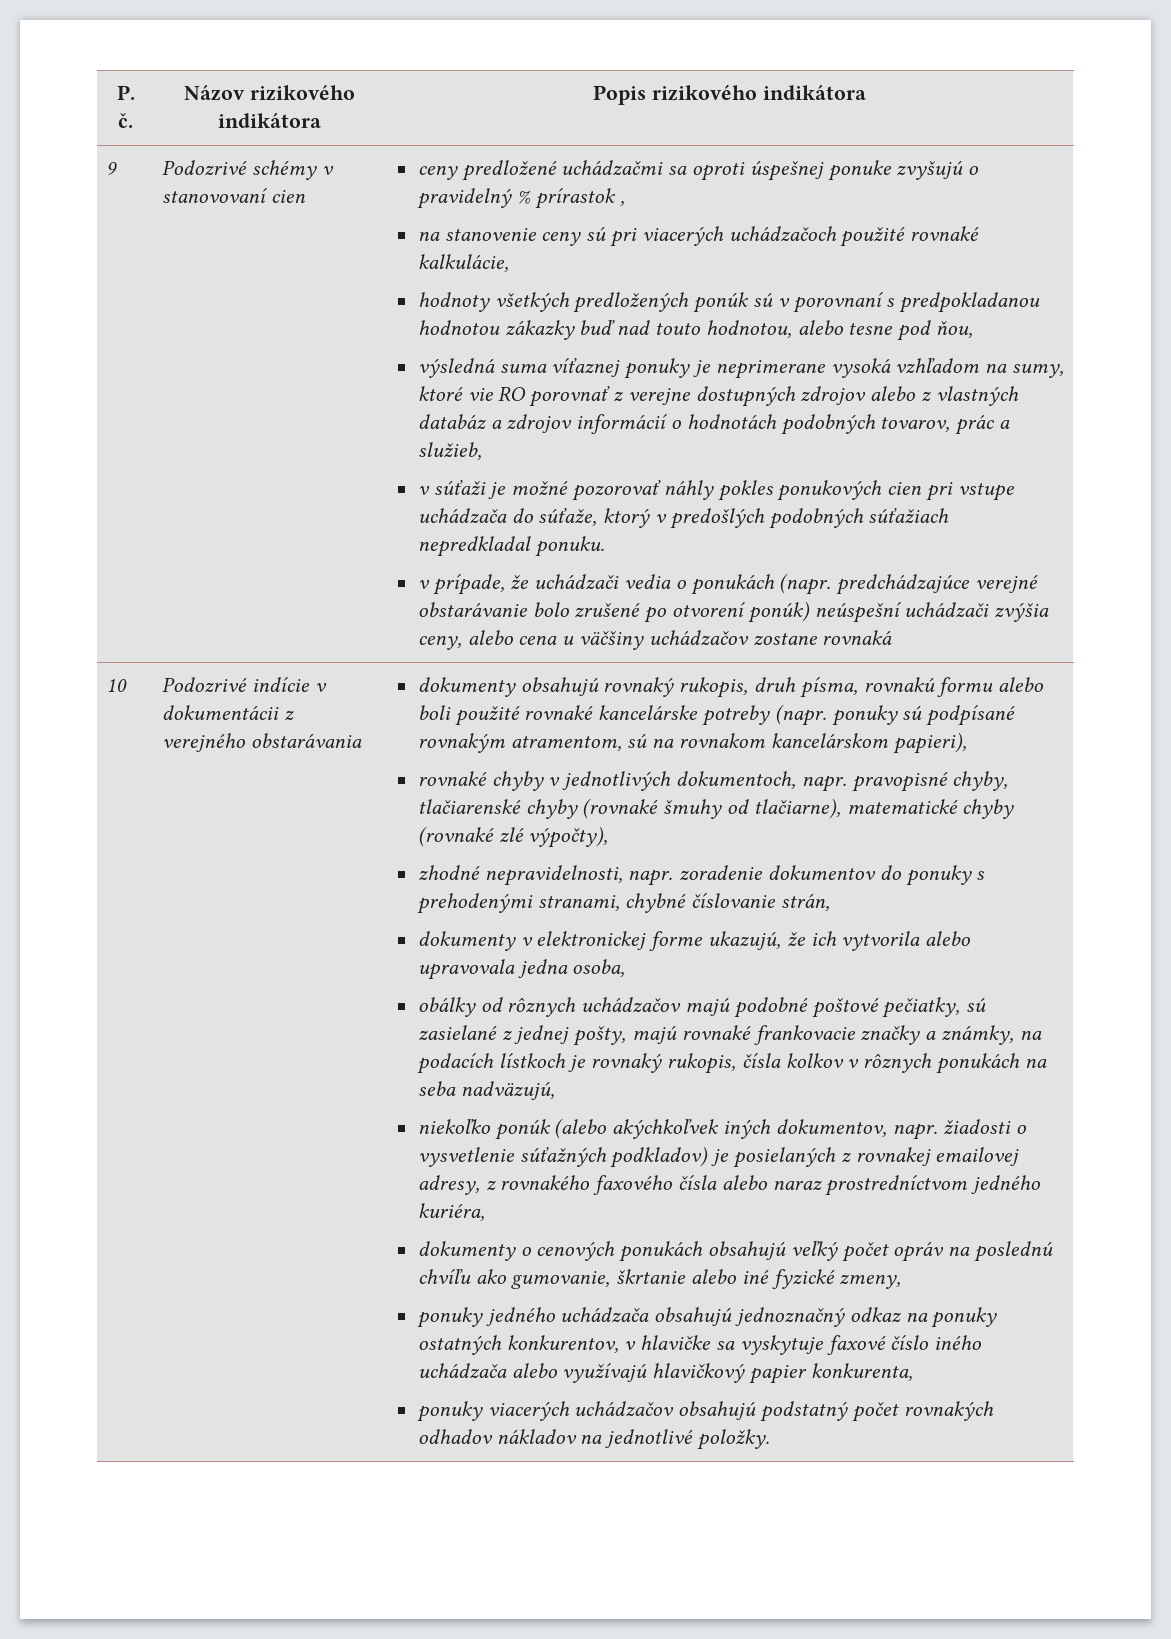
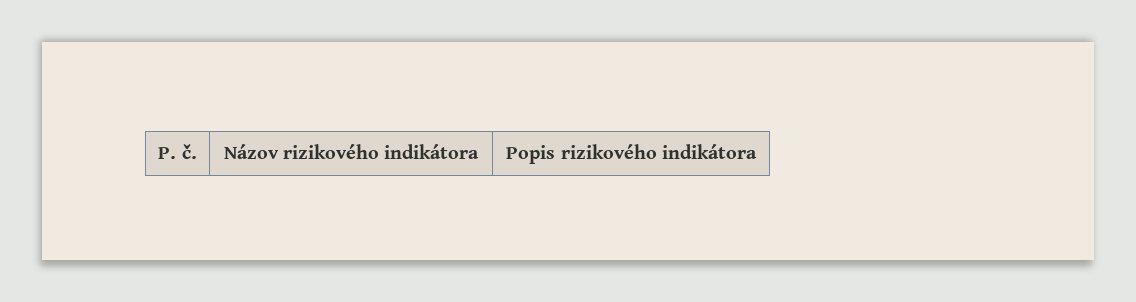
[106,162,119,175] [162,160,334,180] [162,188,306,203] [417,160,979,181] [416,188,626,209] [417,226,980,247] [417,254,509,272] [417,292,1041,313] [417,320,974,341] [417,358,1065,379] [417,386,1019,407] [417,414,1011,435] [417,442,482,460] [417,480,1015,501] [417,508,950,529] [417,536,605,557] [417,573,1039,595] [417,601,1050,623] [417,630,893,650] [106,678,128,692] [162,677,327,693] [162,705,295,721] [162,733,362,752] [417,677,1044,698] [417,704,1016,726] [417,732,967,754] [417,771,1009,792] [417,798,1015,819] [417,826,609,848] [417,865,986,886] [416,893,831,914] [417,931,971,951] [417,959,626,980] [417,997,987,1018] [417,1025,1042,1046] [416,1053,1047,1074] [417,1081,555,1100] [417,1118,1027,1140] [417,1146,1020,1168] [417,1175,1041,1196] [417,1203,485,1221] [417,1241,1054,1262] [417,1269,902,1289] [416,1307,998,1328] [417,1335,982,1355] [417,1363,913,1384] [416,1401,994,1422] [417,1429,771,1450] // 9 | Podozrivé schémy v stanovovaní cien | ceny predložené uchádzačmi sa oproti úspešnej ponuke zvyšujú o pravidelný % prírastok , // na stanovenie ceny sú pri viacerých uchádzačoch použité rovnaké kalkulácie, // hodnoty všetkých predložených ponúk sú v porovnaní s predpokladanou hodnotou zákazky buď nad touto hodnotou, alebo tesne pod ňou, // výsledná suma víťaznej ponuky je neprimerane vysoká vzhľadom na sumy, ktoré vie RO porovnať z verejne dostupných zdrojov alebo z vlastných databáz a zdrojov informácií o hodnotách podobných tovarov, prác a služieb, // v súťaži je možné pozorovať náhly pokles ponukových cien pri vstupe uchádzača do súťaže, ktorý v predošlých podobných súťažiach nepredkladal ponuku. // v prípade, že uchádzači vedia o ponukách (napr. predchádzajúce verejné obstarávanie bolo zrušené po otvorení ponúk) neúspešní uchádzači zvýšia ceny, alebo cena u väčšiny uchádzačov zostane rovnaká // 10 | Podozrivé indície v dokumentácii z verejného obstarávania | dokumenty obsahujú rovnaký rukopis, druh písma, rovnakú formu alebo boli použité rovnaké kancelárske potreby (napr. ponuky sú podpísané rovnakým atramentom, sú na rovnakom kancelárskom papieri), // rovnaké chyby v jednotlivých dokumentoch, napr. pravopisné chyby, tlačiarenské chyby (rovnaké šmuhy od tlačiarne), matematické chyby (rovnaké zlé výpočty), // zhodné nepravidelnosti, napr. zoradenie dokumentov do ponuky s prehodenými stranami, chybné číslovanie strán, // dokumenty v elektronickej forme ukazujú, že ich vytvorila alebo upravovala jedna osoba, // obálky od rôznych uchádzačov majú podobné poštové pečiatky, sú zasielané z jednej pošty, majú rovnaké frankovacie značky a známky, na podacích lístkoch je rovnaký rukopis, čísla kolkov v rôznych ponukách na seba nadväzujú, // niekoľko ponúk (alebo akýchkoľvek iných dokumentov, napr. žiadosti o vysvetlenie súťažných podkladov) je posielaných z rovnakej emailovej adresy, z rovnakého faxového čísla alebo naraz prostredníctvom jedného kuriéra, // dokumenty o cenových ponukách obsahujú veľký počet opráv na poslednú chvíľu ako gumovanie, škrtanie alebo iné fyzické zmeny, // ponuky jedného uchádzača obsahujú jednoznačný odkaz na ponuky ostatných konkurentov, v hlavičke sa vyskytuje faxové číslo iného uchádzača alebo využívajú hlavičkový papier konkurenta, // ponuky viacerých uchádzačov obsahujú podstatný počet rovnakých odhadov nákladov na jednotlivé položky. -> (757, 151) none

